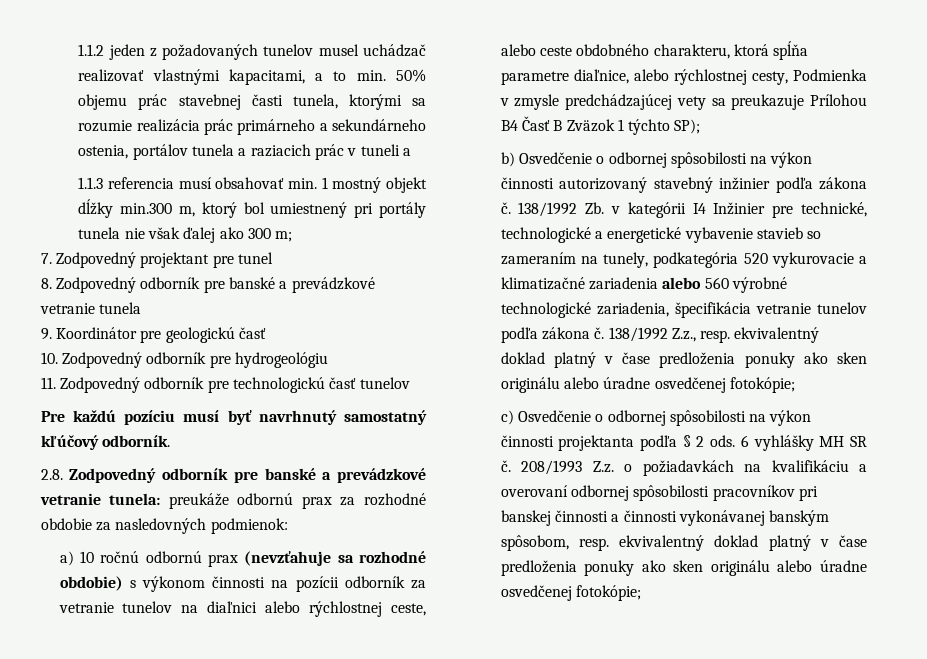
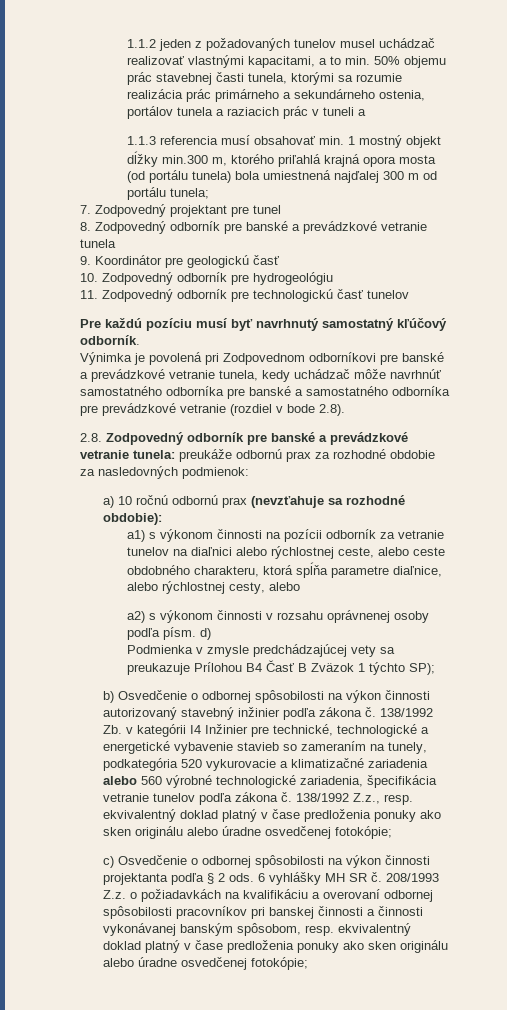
[201,202,426,218] [78,227,293,243] ktorý bol umiestnený pri portály tunela nie však ďalej ako 300 m; -> [231,154,437,167] [127,170,438,183] [127,187,210,200] ktorého priľahlá krajná opora mosta (od portálu tunela) bola umiestnená najďalej 300 m od portálu tunela;
(171, 441) none -> [79,352,444,365] [79,369,441,382] [79,386,450,399] [79,403,345,416] // Výnimka je povolená pri Zodpovednom odborníkovi pre banské a prevádzkové vetranie tunela, kedy uchádzač môže navrhnúť samostatného odborníka pre banské a samostatného odborníka pre prevádzkové vetranie (rozdiel v bode 2.8).
[59,576,123,591] obdobie) -> [103,513,163,525] [127,530,146,542] obdobie): // a1)
(788, 78) none -> [269,582,301,591] [127,610,430,623] [127,627,212,640] alebo // a2) s výkonom činnosti v rozsahu oprávnenej osoby podľa písm. d) //

